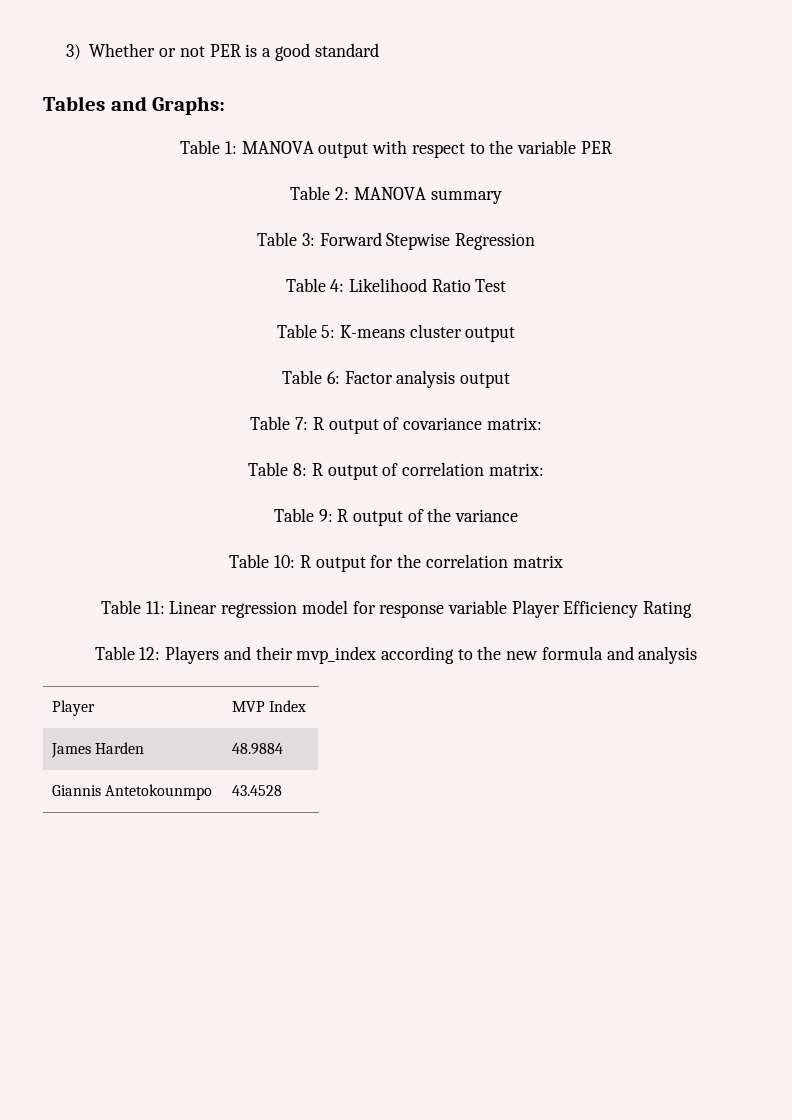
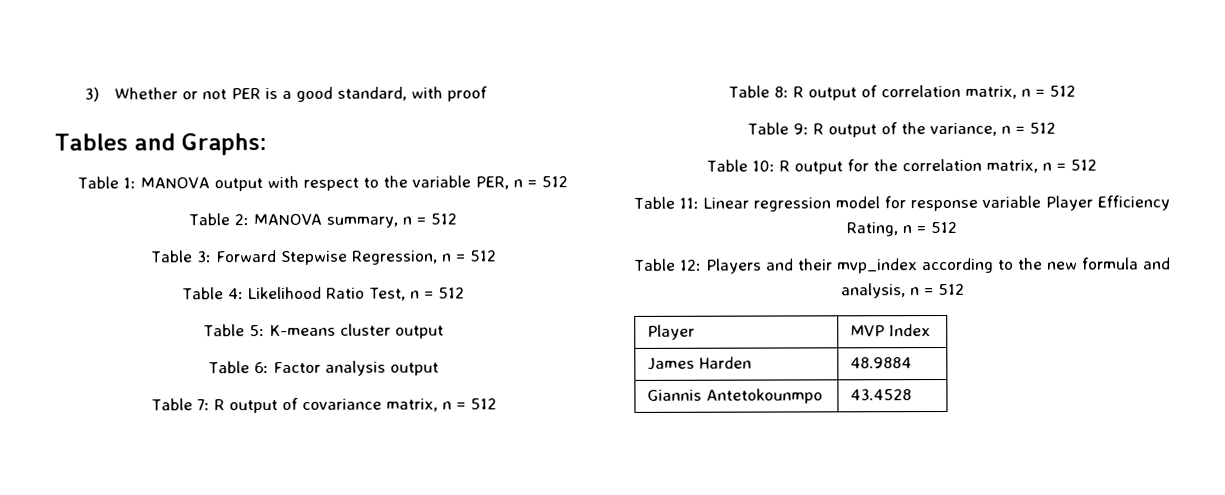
[314,43,379,57] standard -> [336,86,488,102] standard, with proof
[580,141,612,154] PER -> [474,176,568,190] PER, n = 512
[430,190,502,204] summary -> [326,213,458,228] summary, n = 512
[454,233,535,250] Regression -> [351,250,497,265] Regression, n = 512
[475,279,507,292] Test -> [368,287,466,301] Test, n = 512
[486,417,542,430] matrix: -> [385,398,497,412] matrix, n = 512
[488,463,544,476] matrix: -> [964,85,1076,99] matrix, n = 512
[455,509,519,522] variance -> [929,122,1056,137] variance, n = 512
[512,555,563,568] matrix -> [985,159,1097,173] matrix, n = 512
[643,601,693,618] Rating -> [846,221,957,237] Rating, n = 512
[638,646,698,664] analysis -> [840,283,965,299] analysis, n = 512

